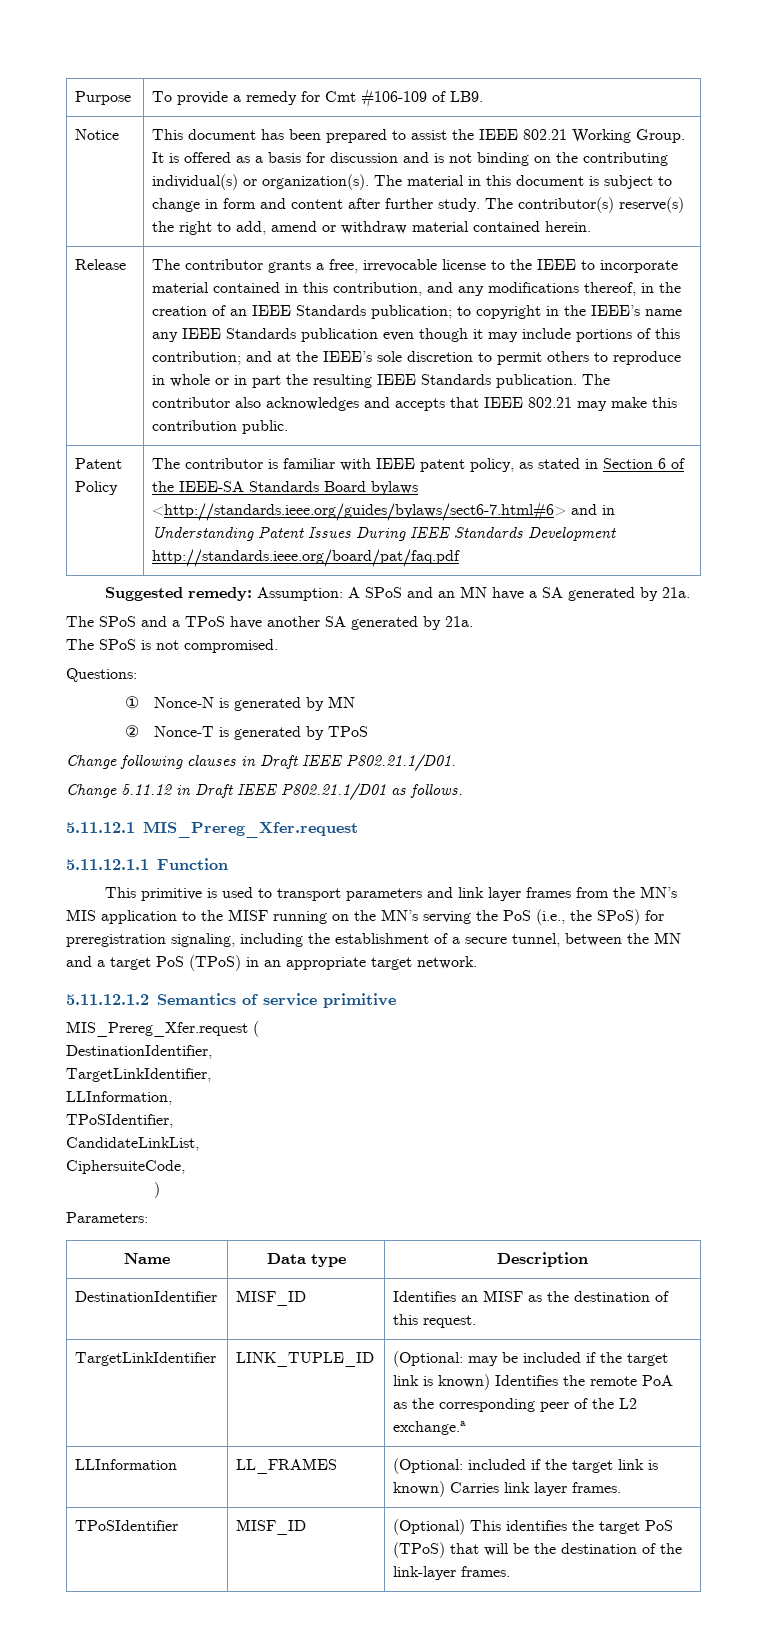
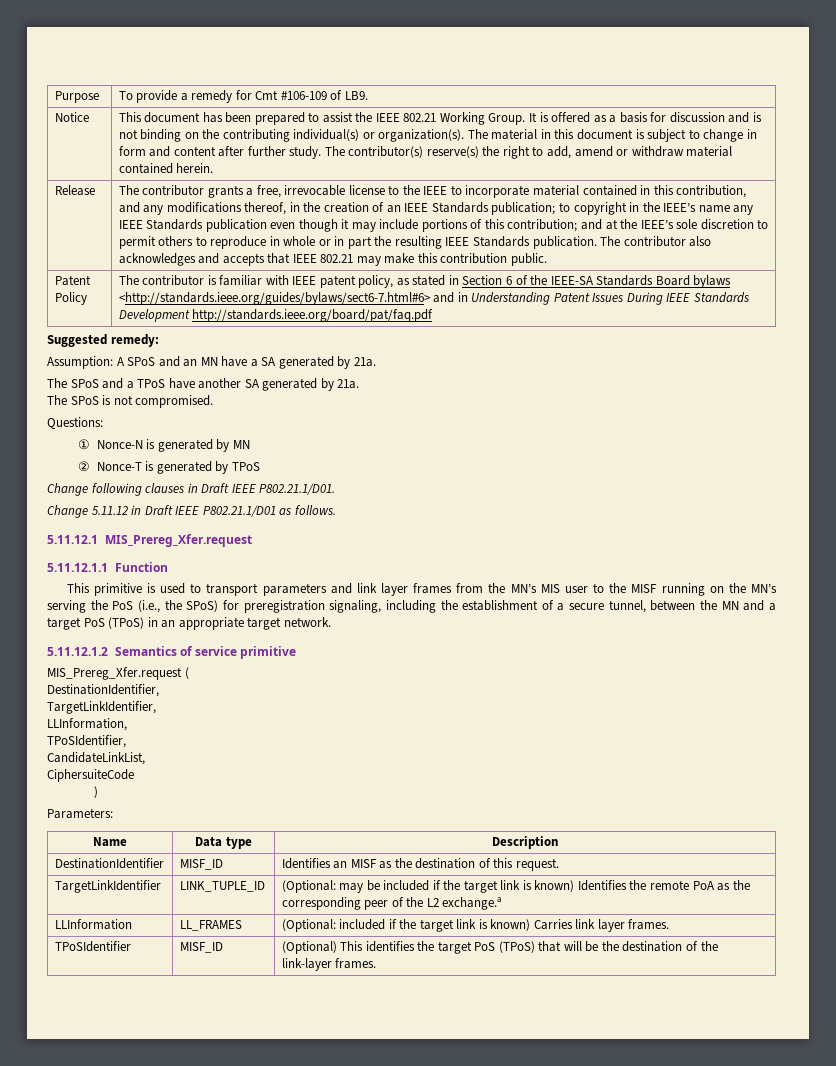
(253, 594) none -> (159, 340) //
[101,910,177,924] application -> [564,586,588,593] user
[66,1160,185,1174] CiphersuiteCode, -> [47,769,134,782] CiphersuiteCode

